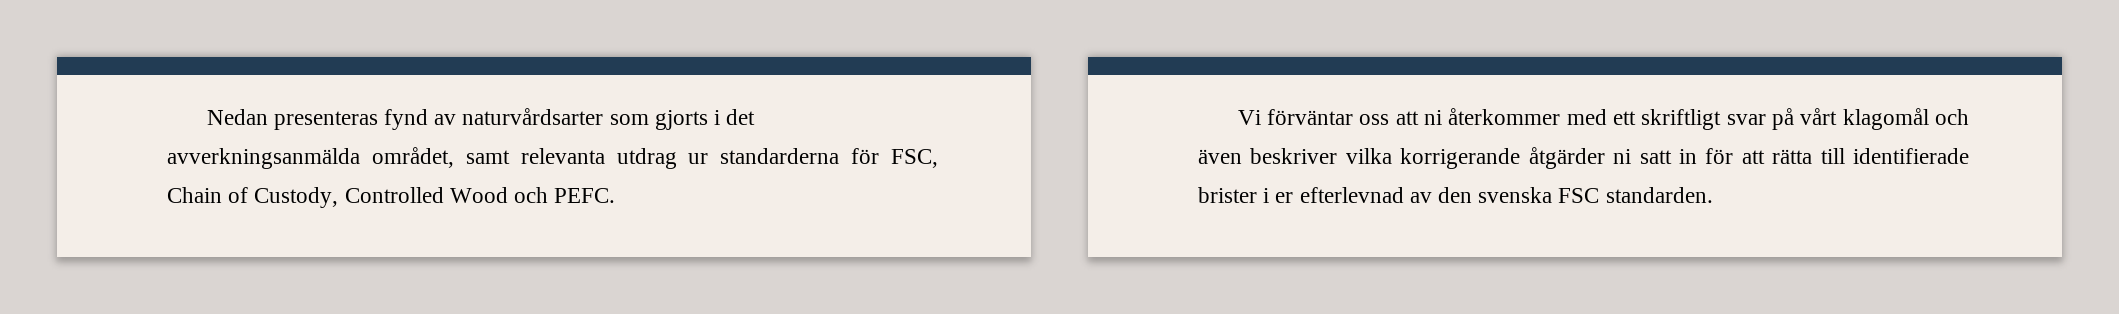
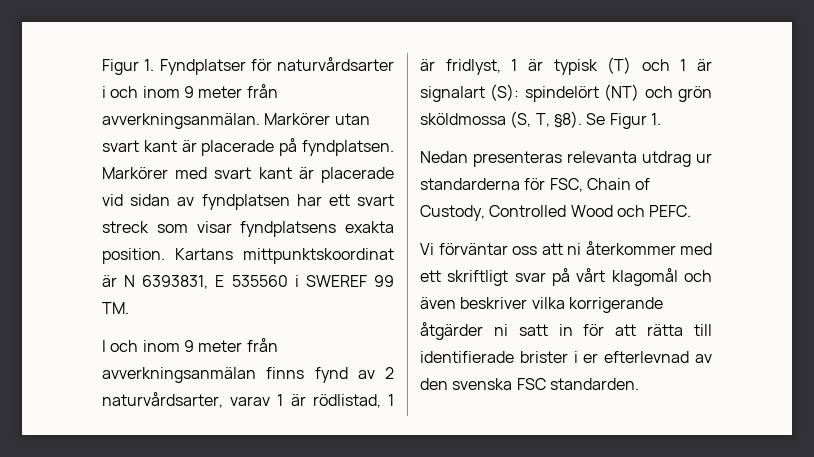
[206,108,756,130] [167,147,510,169] Nedan presenteras fynd av naturvårdsarter som gjorts i det avverkningsanmälda området, samt -> [102,57,394,75] [102,84,278,98] [102,113,370,129] [102,138,395,156] [102,167,394,183] [102,194,394,210] [102,221,394,237] [102,248,394,264] [102,275,394,289] [102,302,129,314] [102,338,278,352] [102,367,394,383] [102,392,394,408] [420,57,712,75] [420,84,712,102] [420,111,661,129] [420,151,562,167] Figur 1. Fyndplatser för naturvårdsarter i och inom 9 meter från avverkningsanmälan. Markörer utan svart kant är placerade på fyndplatsen. Markörer med svart kant är placerade vid sidan av fyndplatsen har ett svart streck som visar fyndplatsens exakta position. Kartans mittpunktskoordinat är N 6393831, E 535560 i SWEREF 99 TM. // I och inom 9 meter från avverkningsanmälan finns fynd av 2 naturvårdsarter, varav 1 är rödlistad, 1 är fridlyst, 1 är typisk (T) och 1 är signalart (S): spindelört (NT) och grön sköldmossa (S, T, §8). Se Figur 1. // Nedan presenteras

